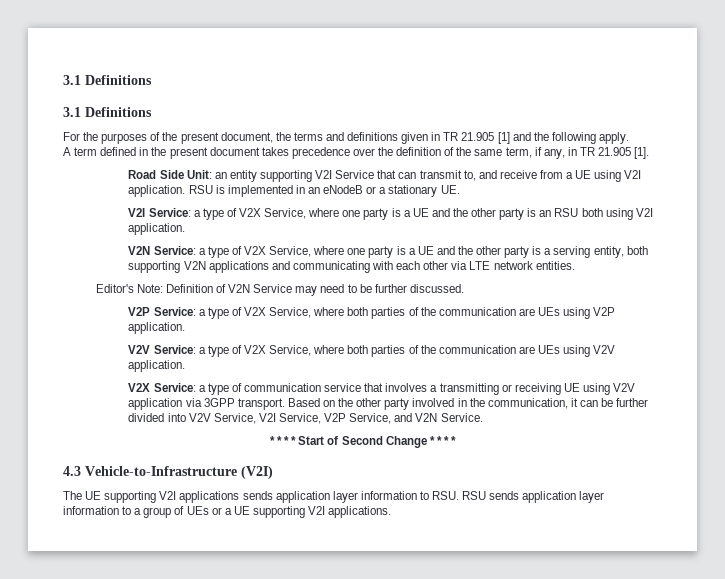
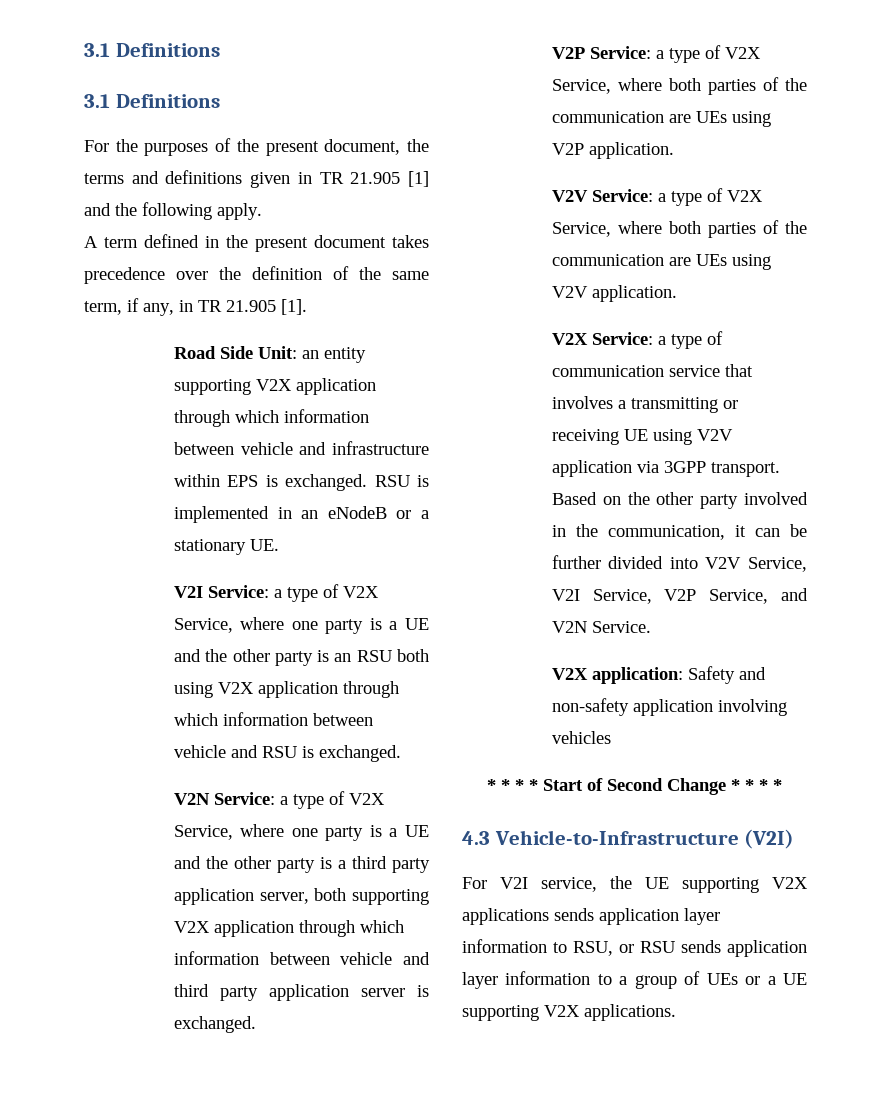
[315,170,642,182] [128,185,186,197] V2I Service that can transmit to, and receive from a UE using V2I application. -> [255,378,376,395] [173,409,369,427] [173,441,429,455] [173,474,368,491] V2X application through which information between vehicle and infrastructure within EPS is exchanged.
[635,208,653,217] [128,223,186,235] V2I application. -> [217,681,399,698] [173,712,373,726] [173,745,401,762] V2X application through which information between vehicle and RSU is exchanged.
[553,246,648,258] [128,261,575,273] [95,284,464,296] serving entity, both supporting V2N applications and communicating with each other via LTE network entities. // Editor's Note: Definition of V2N Service may need to be further discussed. -> [351,856,430,873] [173,888,429,905] [173,920,404,937] [173,951,430,965] [173,984,429,1001] [173,1016,256,1033] third party application server, both supporting V2X application through which information between vehicle and third party application server is exchanged.
(483, 417) none -> [551,666,766,684] [551,698,787,716] [551,731,611,744] // V2X application: Safety and non-safety application involving vehicles
[63,491,177,503] The UE supporting V2I -> [462,876,808,893] For V2I service, the UE supporting V2X
[432,491,460,500] RSU. -> [573,941,634,956] RSU, or
[308,506,326,515] V2I -> [544,1005,580,1017] V2X

